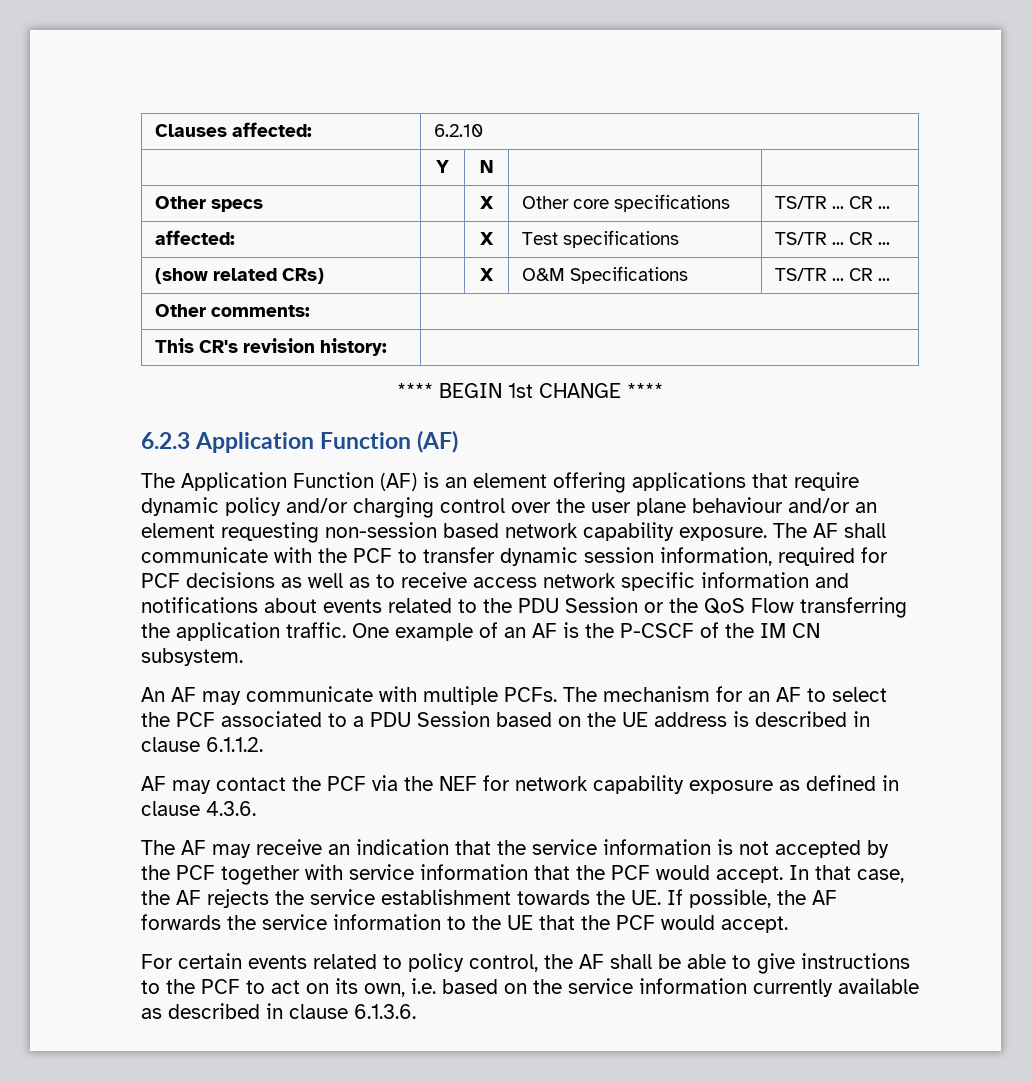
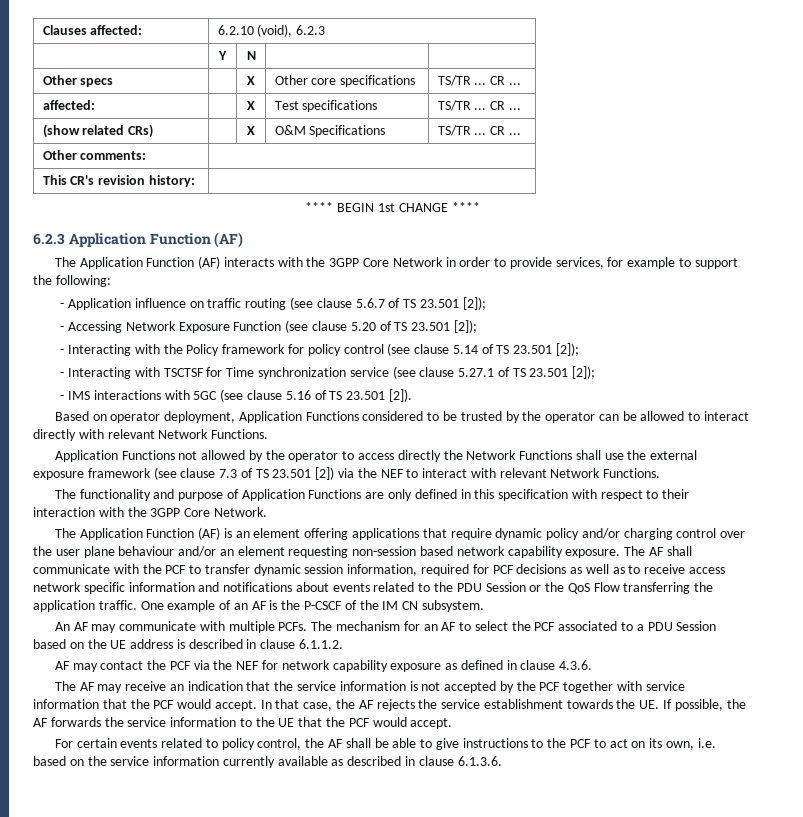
(483, 130) none -> [257,24,326,37] (void), 6.2.3
(459, 441) none -> [54,256,738,269] [33,275,111,287] [60,297,486,310] [60,320,477,333] [60,343,580,356] [60,366,596,379] [60,389,412,402] [54,411,750,423] [33,429,269,441] [54,450,698,462] [33,467,661,480] [54,489,690,501] [33,507,267,517] // The Application Function (AF) interacts with the 3GPP Core Network in order to provide services, for example to support the following: // - Application influence on traffic routing (see clause 5.6.7 of TS 23.501 [2]); // - Accessing Network Exposure Function (see clause 5.20 of TS 23.501 [2]); // - Interacting with the Policy framework for policy control (see clause 5.14 of TS 23.501 [2]); // - Interacting with TSCTSF for Time synchronization service (see clause 5.27.1 of TS 23.501 [2]); // - IMS interactions with 5GC (see clause 5.16 of TS 23.501 [2]). // Based on operator deployment, Application Functions considered to be trusted by the operator can be allowed to interact directly with relevant Network Functions. // Application Functions not allowed by the operator to access directly the Network Functions shall use the external exposure framework (see clause 7.3 of TS 23.501 [2]) via the NEF to interact with relevant Network Functions. // The functionality and purpose of Application Functions are only defined in this specification with respect to their interaction with the 3GPP Core Network.

